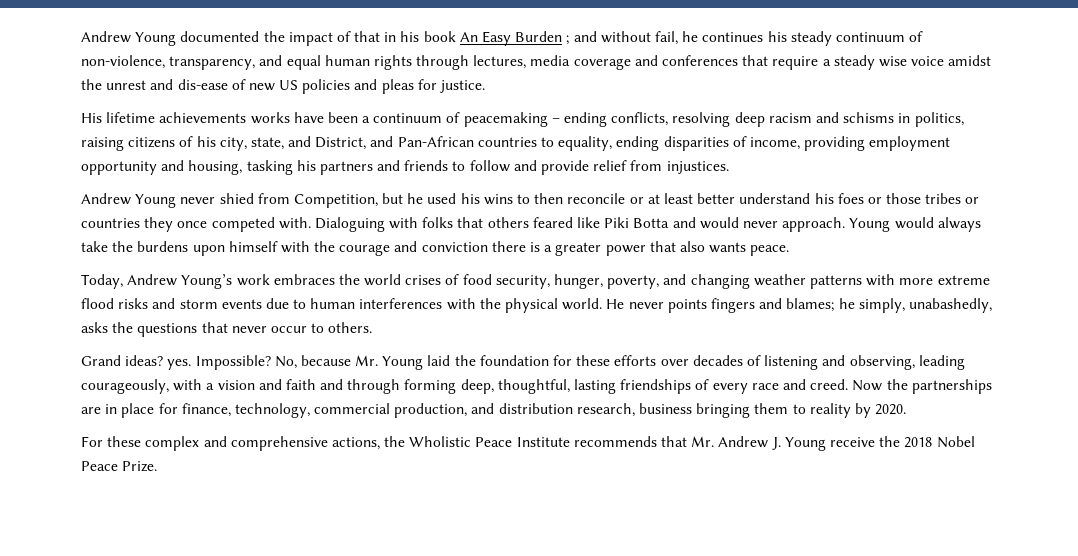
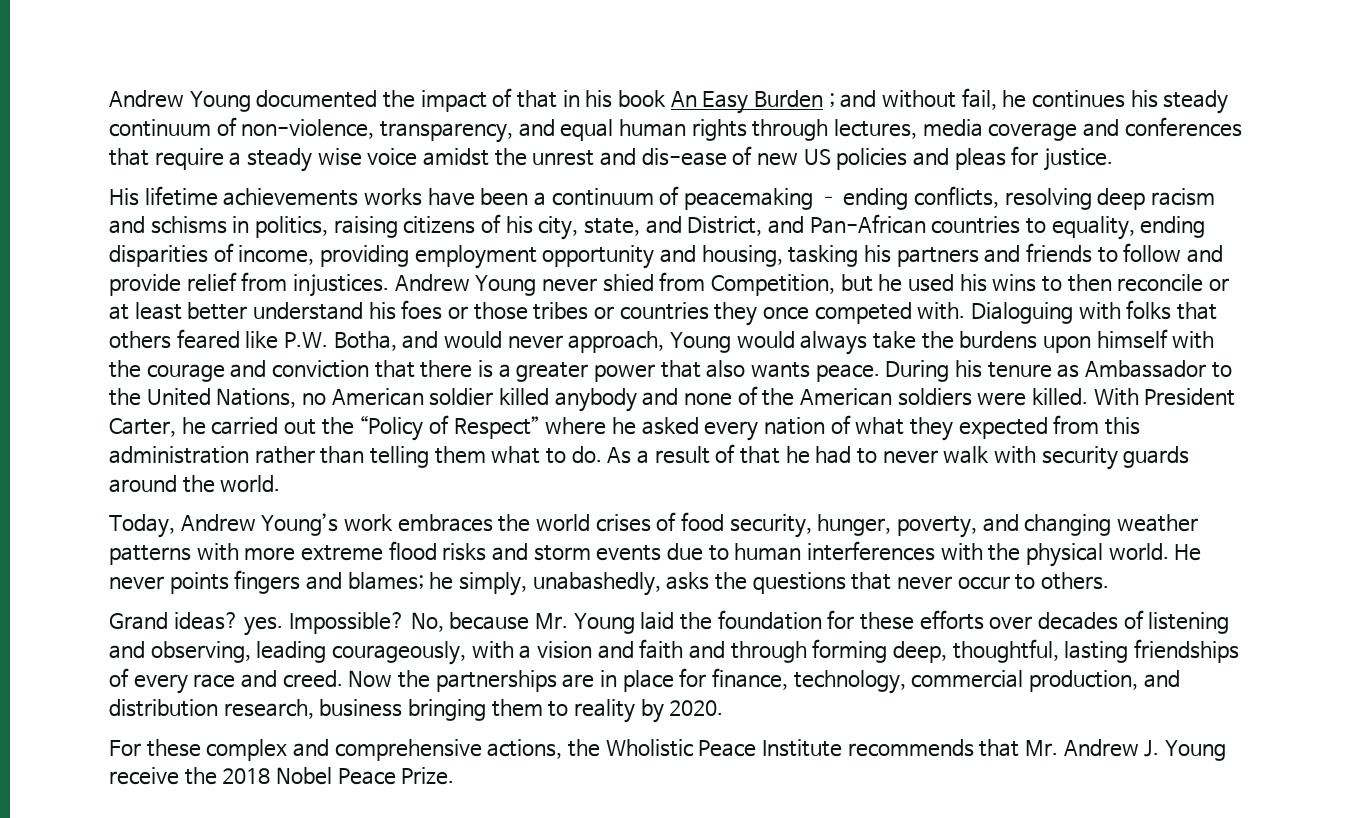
(729, 167) // -> (389, 285) none
[604,217,670,228] Piki Botta -> [283,331,397,351] P.W. Botha,
[782,217,846,232] approach. -> [568,331,665,353] approach,
(488, 247) none -> [374,360,415,378] that
(790, 250) none -> [885,360,1232,382] [109,386,1236,412] [109,415,1140,441] [109,444,1190,470] [109,475,281,493] During his tenure as Ambassador to the United Nations, no American soldier killed anybody and none of the American soldiers were killed. With President Carter, he carried out the “Policy of Respect” where he asked every nation of what they expected from this administration rather than telling them what to do. As a result of that he had to never walk with security guards around the world.

